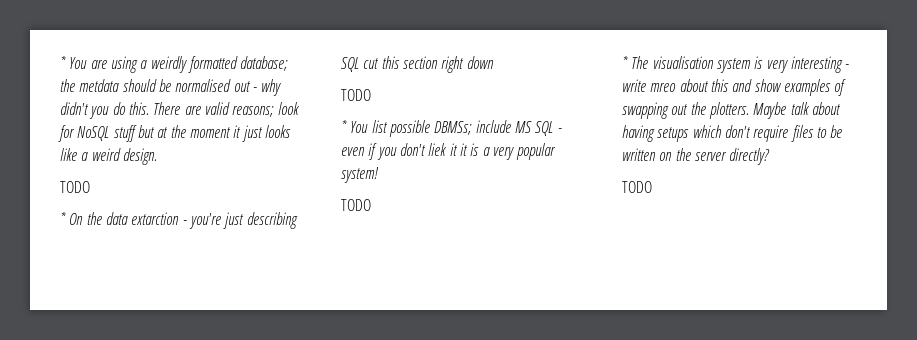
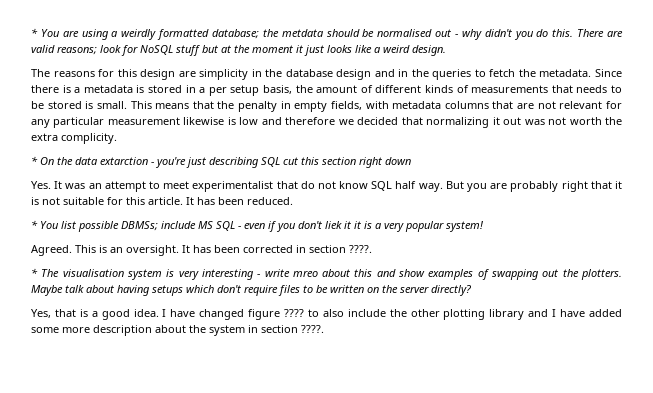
[60,181,90,193] TODO -> [31,69,623,80] [31,85,623,96] [31,101,623,112] [31,117,623,128] [31,133,117,144] The reasons for this design are simplicity in the database design and in the queries to fetch the metadata. Since there is a metadata is stored in a per setup basis, the amount of different kinds of measurements that needs to be stored is small. This means that the penalty in empty fields, with metadata columns that are not relevant for any particular measurement likewise is low and therefore we decided that normalizing it out was not worth the extra complicity.
[341,89,371,101] TODO -> [31,181,622,192] [31,197,293,205] Yes. It was an attempt to meet experimentalist that do not know SQL half way. But you are probably right that it is not suitable for this article. It has been reduced.
[341,199,371,211] TODO -> [31,245,372,256] Agreed. This is an oversight. It has been corrected in section ????.
[622,181,652,193] TODO -> [31,309,623,320] [31,325,324,336] Yes, that is a good idea. I have changed figure ???? to also include the other plotting library and I have added some more description about the system in section ????.

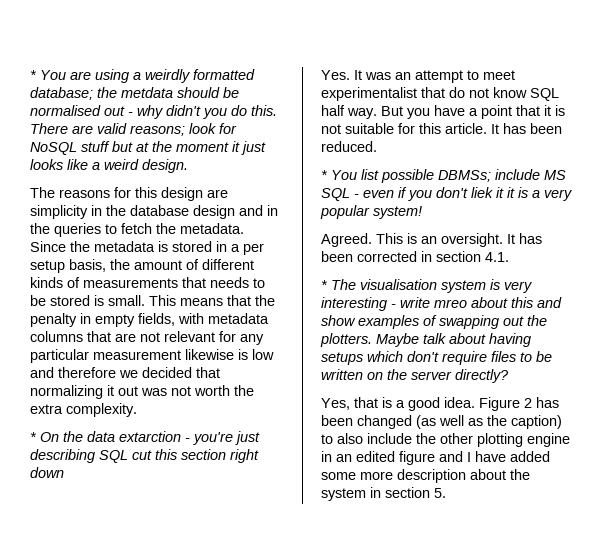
[31,85,81,93] there is a -> [70,241,90,252] the
[61,133,117,144] complicity. -> [66,403,137,417] complexity.
[490,181,588,192] are probably right -> [434,105,512,119] have a point
[349,245,372,253] ????. -> [485,252,509,262] 4.1.
[162,309,305,320] I have changed figure ???? -> [479,397,559,411] [321,415,562,429] Figure 2 has been changed (as well as the caption)
[489,309,525,320] library -> [527,433,570,447] [321,451,435,465] engine in an edited figure
[301,325,324,333] ????. -> [434,488,446,498] 5.

